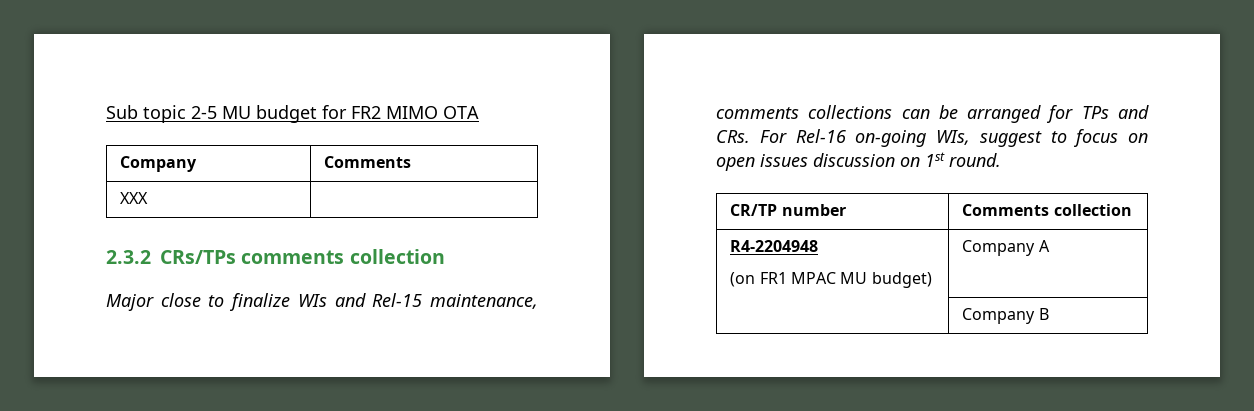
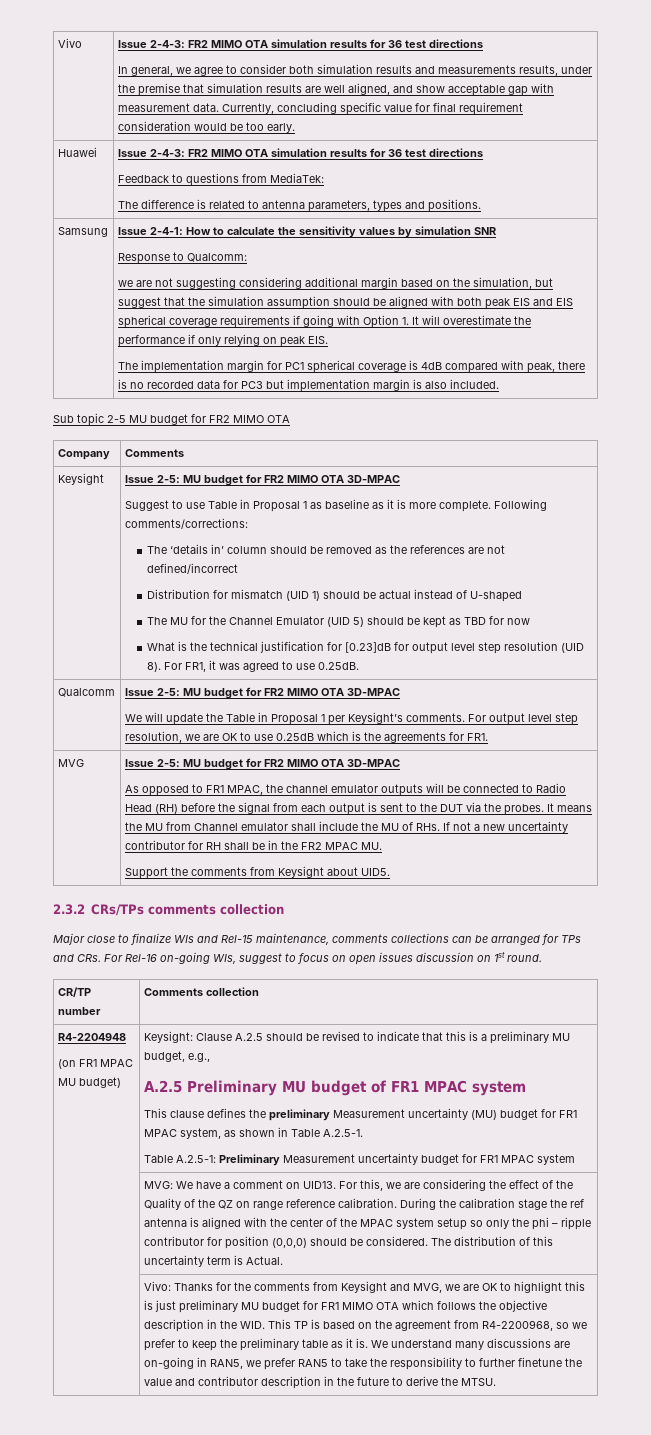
(106, 112) none -> [57,38,82,48] [117,39,483,48] [117,64,592,76] [117,83,554,96] [117,102,523,115] [117,121,295,133] [57,147,97,157] [117,148,483,157] [117,173,324,186] [117,199,481,212] [57,227,108,237] [117,226,496,238] [117,252,247,264] [117,277,553,289] [117,296,573,309] [117,315,531,328] [117,334,328,347] [117,360,585,373] [117,379,499,392] Vivo | Issue 2-4-3: FR2 MIMO OTA simulation results for 36 test directions // In general, we agree to consider both simulation results and measurements results, under the premise that simulation results are well aligned, and show acceptable gap with measurement data. Currently, concluding specific value for final requirement consideration would be too early. // Huawei | Issue 2-4-3: FR2 MIMO OTA simulation results for 36 test directions // Feedback to questions from MediaTek: // The difference is related to antenna parameters, types and positions. // Samsung | Issue 2-4-1: How to calculate the sensitivity values by simulation SNR // Response to Qualcomm: // we are not suggesting considering additional margin based on the simulation, but suggest that the simulation assumption should be aligned with both peak EIS and EIS spherical coverage requirements if going with Option 1. It will overestimate the performance if only relying on peak EIS. // The implementation margin for PC1 spherical coverage is 4dB compared with peak, there is no recorded data for PC3 but implementation margin is also included. //
[120,192,149,204] XXX | -> [57,473,104,485] [124,474,400,486] [124,499,547,512] [124,518,248,529] [147,544,506,554] [147,563,239,574] [147,589,523,602] [147,616,531,628] [147,641,585,654] [147,660,360,672] [57,688,115,697] [124,687,400,699] [124,712,578,725] [124,731,488,743] [57,759,84,767] [124,758,400,770] [124,783,566,796] [124,802,592,815] [124,821,568,833] [124,840,382,850] [124,866,390,879] Keysight | Issue 2-5: MU budget for FR2 MIMO OTA 3D-MPAC // Suggest to use Table in Proposal 1 as baseline as it is more complete. Following comments/corrections: // The ‘details in’ column should be removed as the references are not defined/incorrect // Distribution for mismatch (UID 1) should be actual instead of U-shaped // The MU for the Channel Emulator (UID 5) should be kept as TBD for now // What is the technical justification for [0.23]dB for output level step resolution (UID 8). For FR1, it was agreed to use 0.25dB. // Qualcomm | Issue 2-5: MU budget for FR2 MIMO OTA 3D-MPAC // We will update the Table in Proposal 1 per Keysight’s comments. For output level step resolution, we are OK to use 0.25dB which is the agreements for FR1. // MVG | Issue 2-5: MU budget for FR2 MIMO OTA 3D-MPAC // As opposed to FR1 MPAC, the channel emulator outputs will be connected to Radio Head (RH) before the signal from each output is sent to the DUT via the probes. It means the MU from Channel emulator shall include the MU of RHs. If not a new uncertainty contributor for RH shall be in the FR2 MPAC MU. // Support the comments from Keysight about UID5.
[962,240,1050,256] [962,308,1049,324] Company A // | Company B -> [143,1031,570,1044] [143,1051,210,1062] [143,1080,526,1096] [143,1108,577,1121] [143,1127,363,1139] [143,1153,575,1166] [143,1179,573,1191] [143,1198,584,1210] [143,1217,591,1230] [143,1236,553,1249] [143,1255,283,1267] [143,1281,585,1293] [143,1300,547,1313] [143,1319,587,1332] [143,1338,570,1351] [143,1357,582,1370] [143,1376,496,1389] Keysight: Clause A.2.5 should be revised to indicate that this is a preliminary MU budget, e.g., // A.2.5 Preliminary MU budget of FR1 MPAC system // This clause defines the preliminary Measurement uncertainty (MU) budget for FR1 MPAC system, as shown in Table A.2.5-1. // Table A.2.5-1: Preliminary Measurement uncertainty budget for FR1 MPAC system // | MVG: We have a comment on UID13. For this, we are considering the effect of the Quality of the QZ on range reference calibration. During the calibration stage the ref antenna is aligned with the center of the MPAC system setup so only the phi – ripple contributor for position (0,0,0) should be considered. The distribution of this uncertainty term is Actual. // | Vivo: Thanks for the comments from Keysight and MVG, we are OK to highlight this is just preliminary MU budget for FR1 MIMO OTA which follows the objective description in the WID. This TP is based on the agreement from R4-2200968, so we prefer to keep the preliminary table as it is. We understand many discussions are on-going in RAN5, we prefer RAN5 to take the responsibility to further finetune the value and contributor description in the future to derive the MTSU.

